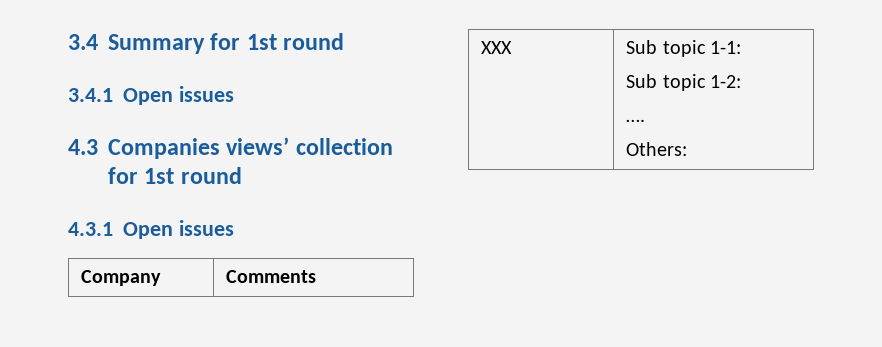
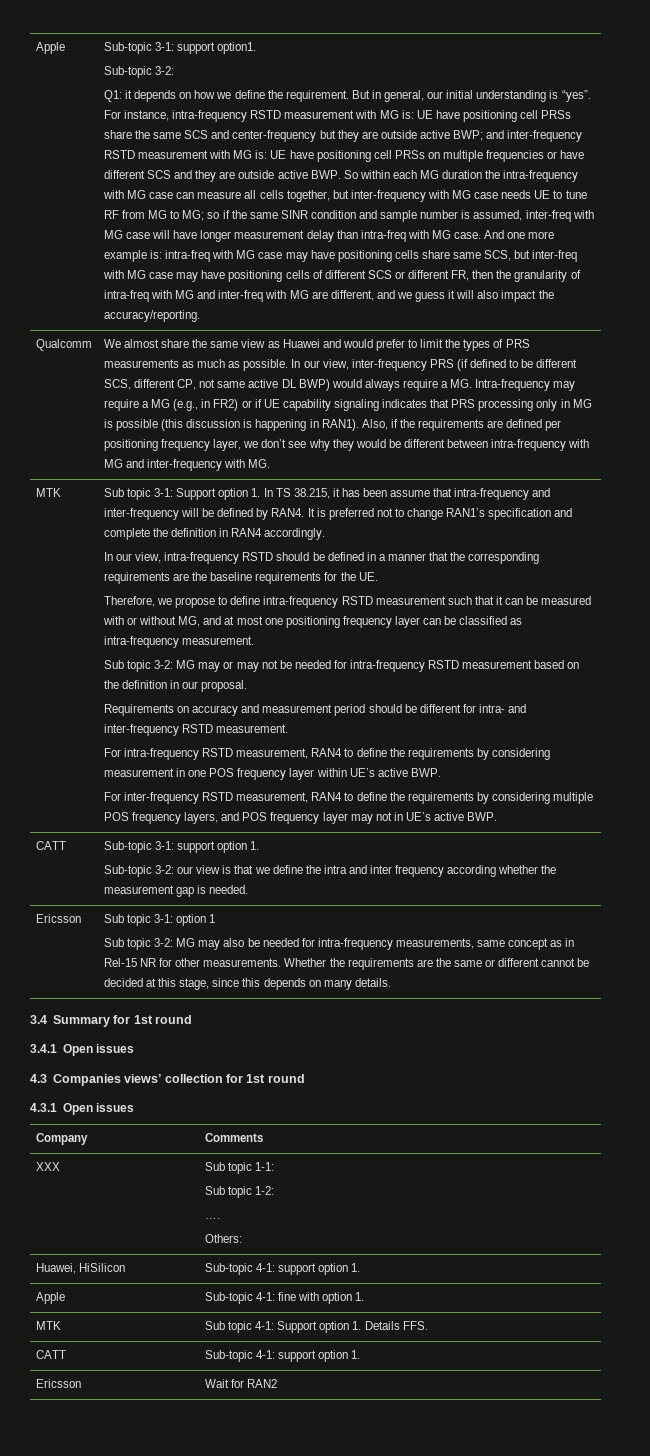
(68, 42) none -> [35,42,65,54] [103,42,257,54] [103,66,174,78] [103,90,591,102] [103,110,572,122] [103,130,583,142] [103,150,585,162] [103,170,579,182] [102,190,587,202] [103,210,594,222] [103,230,555,242] [103,250,578,262] [102,270,581,282] [103,290,554,302] [103,310,200,322] [35,339,92,351] [103,339,530,351] [103,359,578,371] [103,379,576,391] [103,399,592,411] [103,419,562,431] [103,439,590,451] [103,459,271,471] [35,488,61,497] [103,488,551,500] [103,508,573,520] [103,528,326,540] [103,552,540,564] [103,572,378,584] [103,596,592,608] [102,616,523,628] [103,636,254,648] [103,660,580,672] [103,680,248,692] [103,704,527,716] [103,724,289,736] [103,748,550,760] [103,768,441,780] [103,792,594,804] [103,812,498,824] [35,841,66,850] [103,841,260,853] [103,865,557,877] [103,885,249,897] [35,914,81,923] [103,914,216,926] [103,938,575,950] [103,958,590,970] [103,978,391,990] Apple | Sub-topic 3-1: support option1. // Sub-topic 3-2: // Q1: it depends on how we define the requirement. But in general, our initial understanding is “yes”. For instance, intra-frequency RSTD measurement with MG is: UE have positioning cell PRSs share the same SCS and center-frequency but they are outside active BWP; and inter-frequency RSTD measurement with MG is: UE have positioning cell PRSs on multiple frequencies or have different SCS and they are outside active BWP. So within each MG duration the intra-frequency with MG case can measure all cells together, but inter-frequency with MG case needs UE to tune RF from MG to MG; so if the same SINR condition and sample number is assumed, inter-freq with MG case will have longer measurement delay than intra-freq with MG case. And one more example is: intra-freq with MG case may have positioning cells share same SCS, but inter-freq with MG case may have positioning cells of different SCS or different FR, then the granularity of intra-freq with MG and inter-freq with MG are different, and we guess it will also impact the accuracy/reporting. // Qualcomm | We almost share the same view as Huawei and would prefer to limit the types of PRS measurements as much as possible. In our view, inter-frequency PRS (if defined to be different SCS, different CP, not same active DL BWP) would always require a MG. Intra-frequency may require a MG (e.g., in FR2) or if UE capability signaling indicates that PRS processing only in MG is possible (this discussion is happening in RAN1). Also, if the requirements are defined per positioning frequency layer, we don’t see why they would be different between intra-frequency with MG and inter-frequency with MG. // MTK | Sub topic 3-1: Support option 1. In TS 38.215, it has been assume that intra-frequency and inter-frequency will be defined by RAN4. It is preferred not to change RAN1’s specification and complete the definition in RAN4 accordingly. // In our view, intra-frequency RSTD should be defined in a manner that the corresponding requirements are the baseline requirements for the UE. // Therefore, we propose to define intra-frequency RSTD measurement such that it can be measured with or without MG, and at most one positioning frequency layer can be classified as intra-frequency measurement. // Sub topic 3-2: MG may or may not be needed for intra-frequency RSTD measurement based on the definition in our proposal. // Requirements on accuracy and measurement period should be different for intra- and inter-frequency RSTD measurement. // For intra-frequency RSTD measurement, RAN4 to define the requirements by considering measurement in one POS frequency layer within UE’s active BWP. // For inter-frequency RSTD measurement, RAN4 to define the requirements by considering multiple POS frequency layers, and POS frequency layer may not in UE’s active BWP. // CATT | Sub-topic 3-1: support option 1. // Sub-topic 3-2: our view is that we define the intra and inter frequency according whether the measurement gap is needed. // Ericsson | Sub topic 3-1: option 1 // Sub topic 3-2: MG may also be needed for intra-frequency measurements, same concept as in Rel-15 NR for other measurements. Whether the requirements are the same or different cannot be decided at this stage, since this depends on many details. //
(688, 149) none -> [35,1263,125,1274] [204,1263,361,1275] [35,1292,65,1304] [204,1292,365,1304] [35,1321,61,1330] [204,1321,428,1333] [35,1350,66,1359] [204,1350,361,1362] [35,1379,81,1388] [204,1379,278,1388] // Huawei, HiSilicon | Sub-topic 4-1: support option 1. // Apple | Sub-topic 4-1: fine with option 1. // MTK | Sub topic 4-1: Support option 1. Details FFS. // CATT | Sub-topic 4-1: support option 1. // Ericsson | Wait for RAN2

